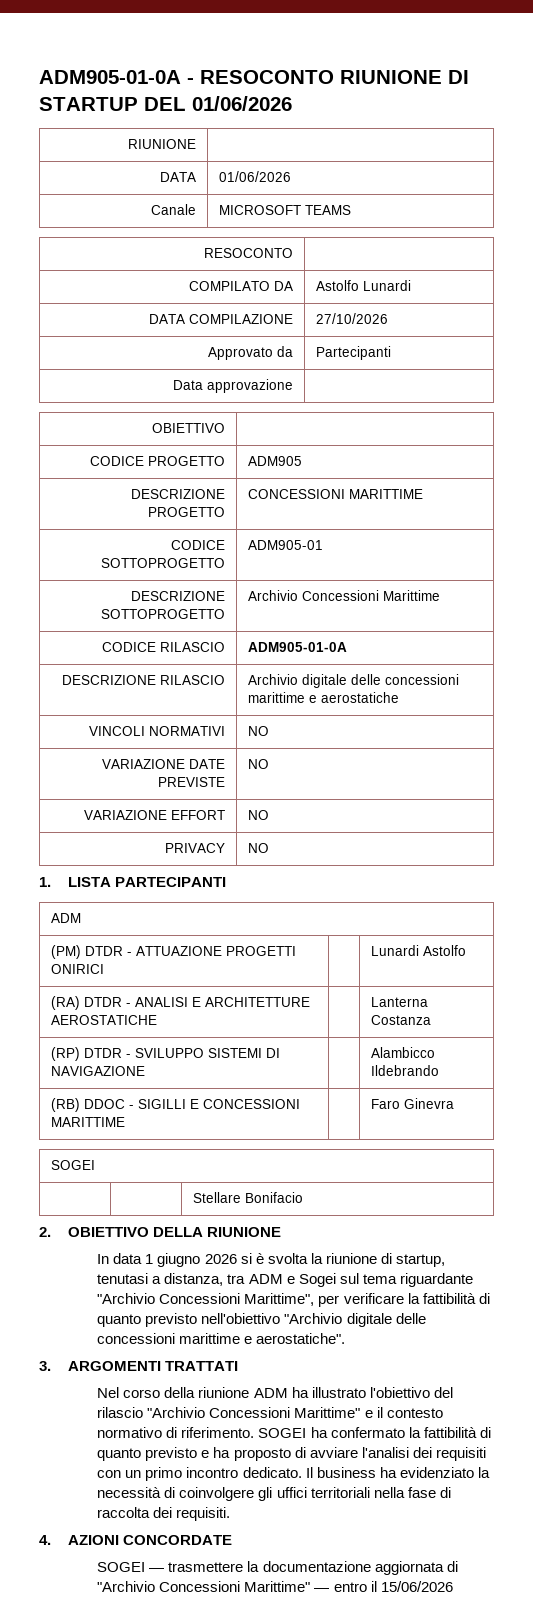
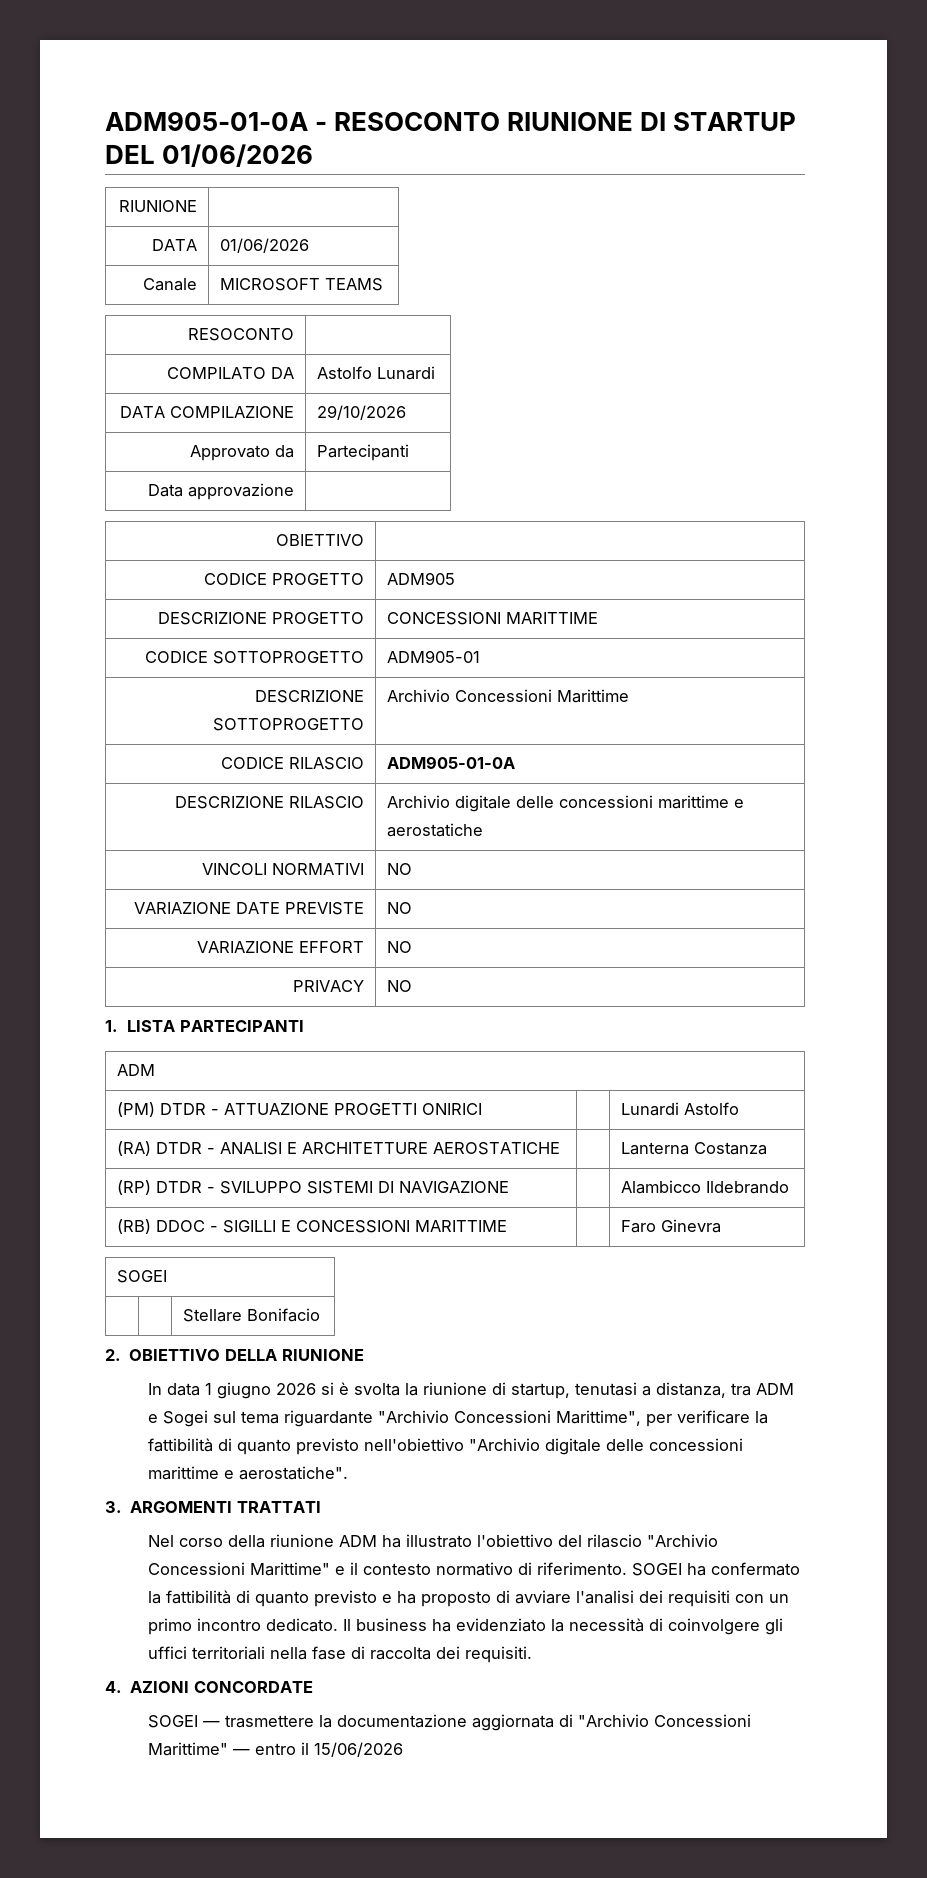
[315,313,388,324] 27/10/2026 -> [317,405,407,420] 29/10/2026

